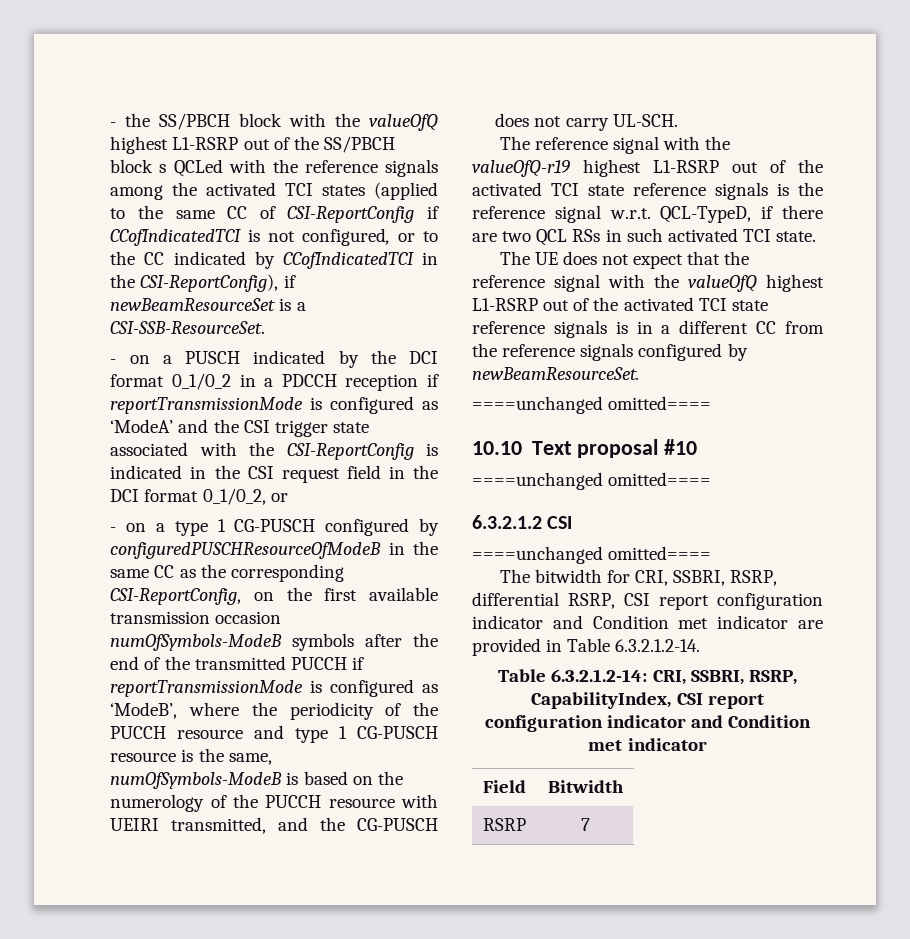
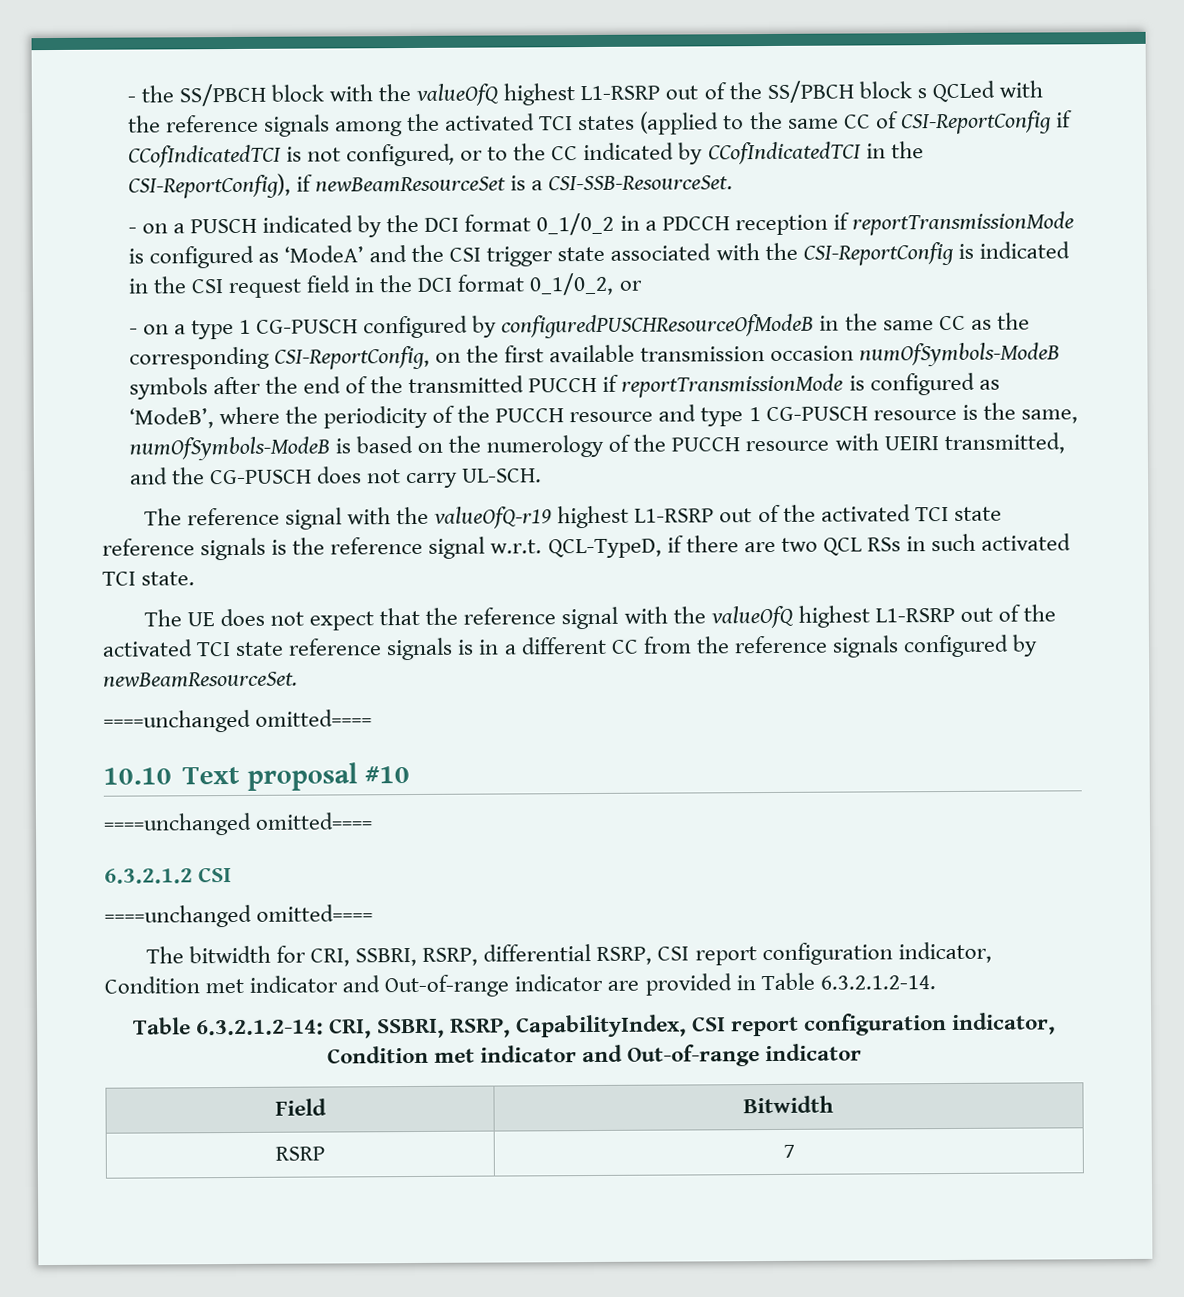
[472,615,709,629] indicator and Condition met -> [897,941,992,964] [104,974,510,998] indicator, Condition met indicator and Out-of-range
[606,715,812,728] [588,740,623,751] indicator and Condition met -> [952,1012,1057,1035] [326,1044,761,1067] indicator, Condition met indicator and Out-of-range

